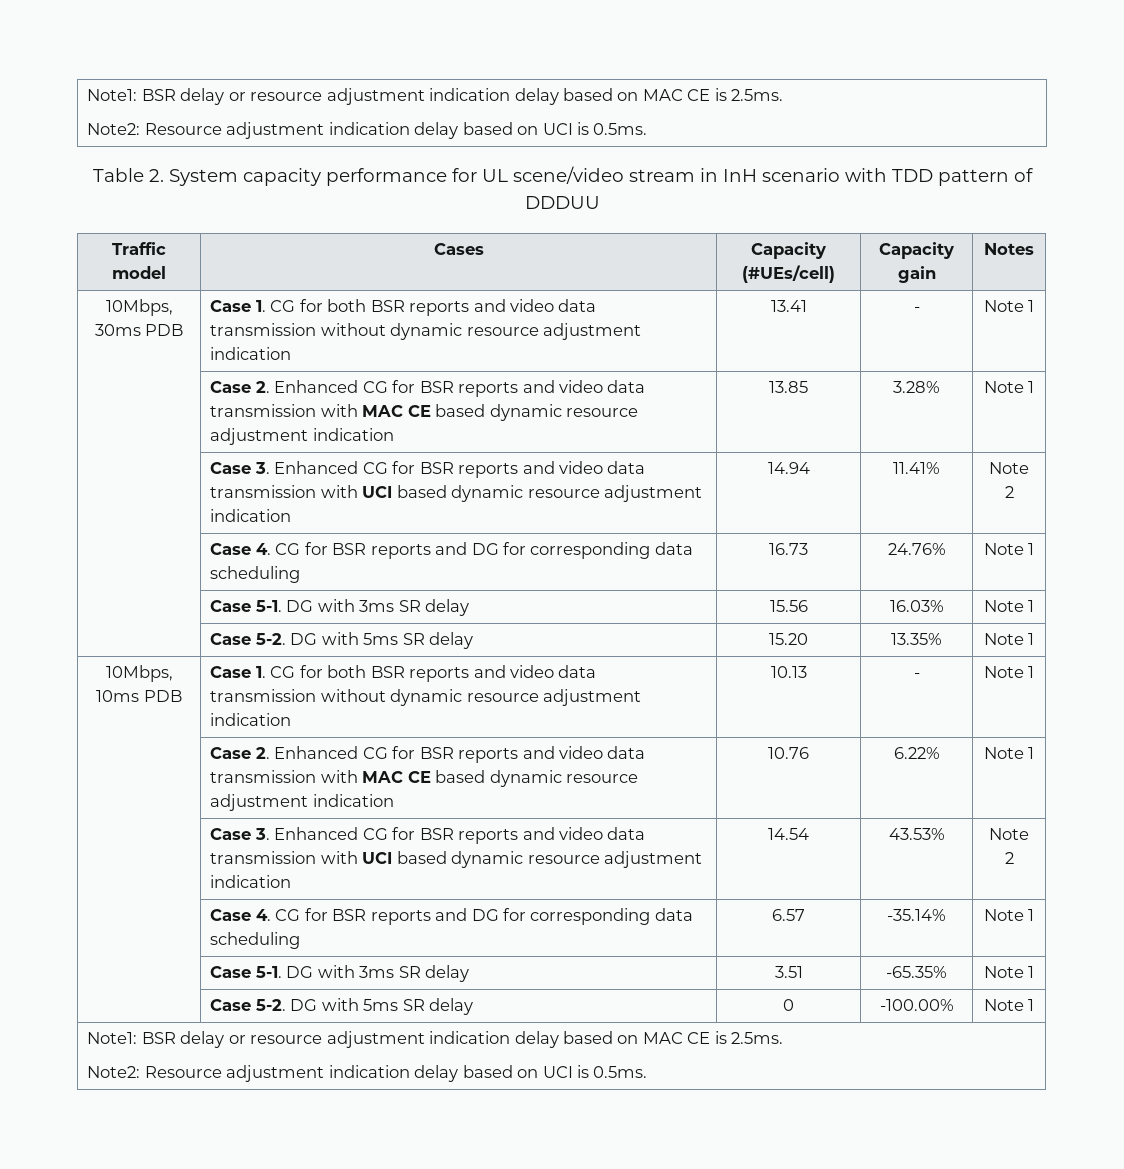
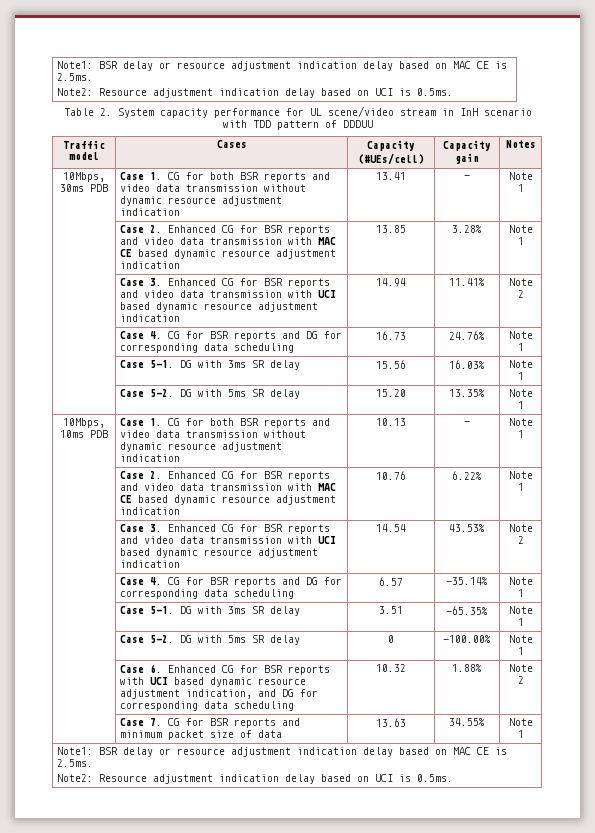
(1035, 1005) none -> [120,664,331,675] [120,677,307,687] [120,689,319,699] [120,701,295,711] [376,664,406,672] [452,664,482,672] [508,664,533,672] [517,676,524,684] [120,718,301,728] [120,730,283,740] [376,718,406,727] [449,718,485,726] [508,718,533,726] [517,730,524,738] // | Case 6. Enhanced CG for BSR reports with UCI based dynamic resource adjustment indication, and DG for corresponding data scheduling | 10.32 | 1.88% | Note 2 // | Case 7. CG for BSR reports and minimum packet size of data | 13.63 | 34.55% | Note 1

